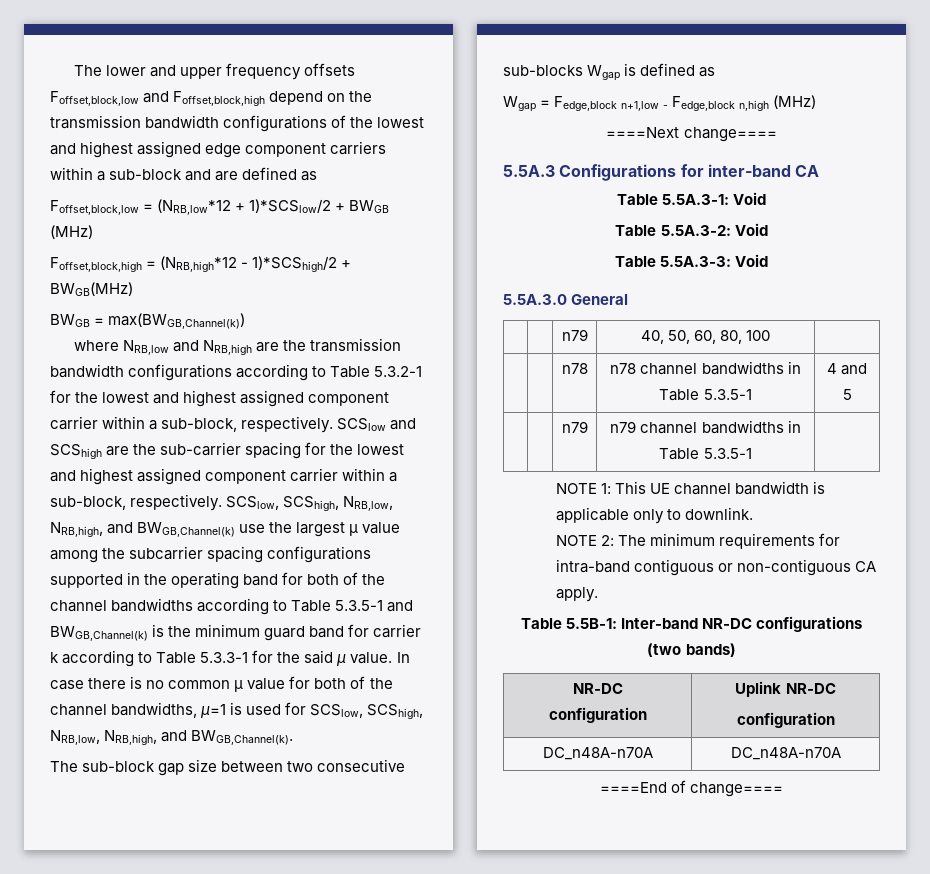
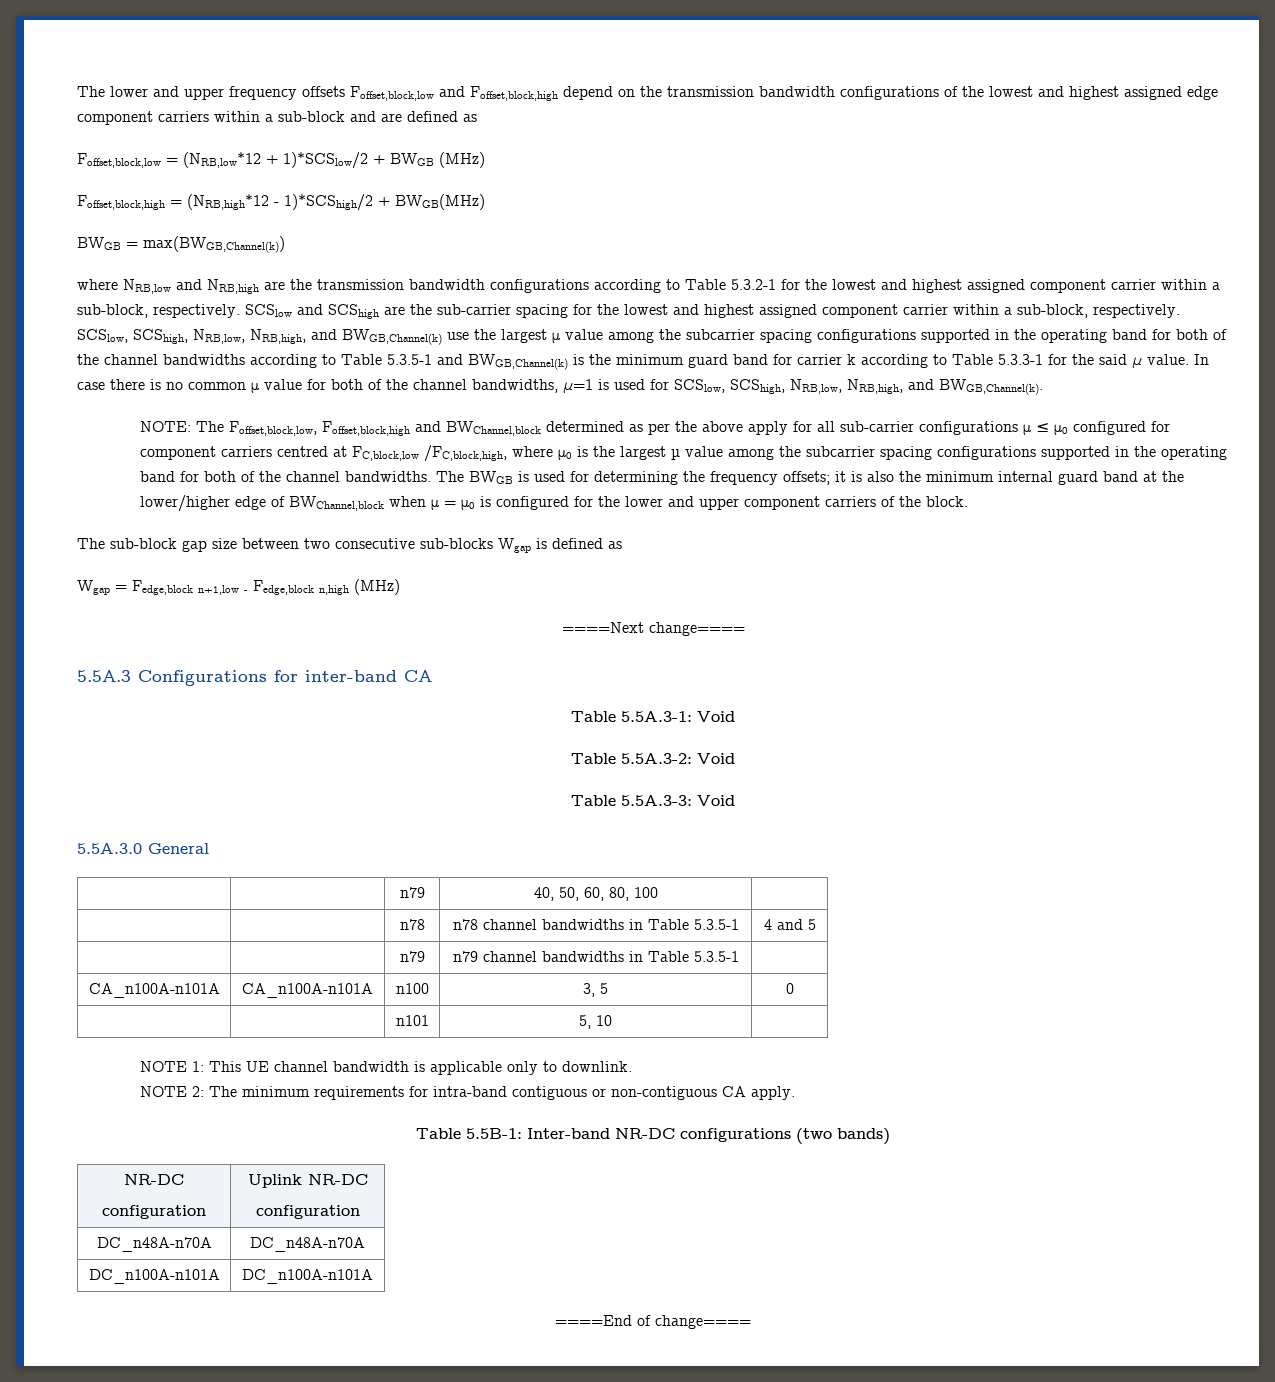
(294, 737) none -> [139,421,1170,436] [139,445,1227,462] [139,471,1184,485] [139,495,968,512] // NOTE: The Foffset,block,low, Foffset,block,high and BWChannel,block determined as per the above apply for all sub-carrier configurations μ ≤ μ0 configured for component carriers centred at FC,block,low /FC,block,high, where μ0 is the largest µ value among the subcarrier spacing configurations supported in the operating band for both of the channel bandwidths. The BWGB is used for determining the frequency offsets; it is also the minimum internal guard band at the lower/higher edge of BWChannel,block when μ = μ0 is configured for the lower and upper component carriers of the block.
(752, 453) none -> [88,983,220,998] [242,983,373,998] [395,983,429,994] [583,983,608,997] [785,983,794,994] [395,1015,429,1026] [579,1015,612,1029] // CA_n100A-n101A | CA_n100A-n101A | n100 | 3, 5 | 0 // | | n101 | 5, 10 |
(841, 753) none -> [88,1269,220,1284] [242,1269,373,1284] // DC_n100A-n101A | DC_n100A-n101A

